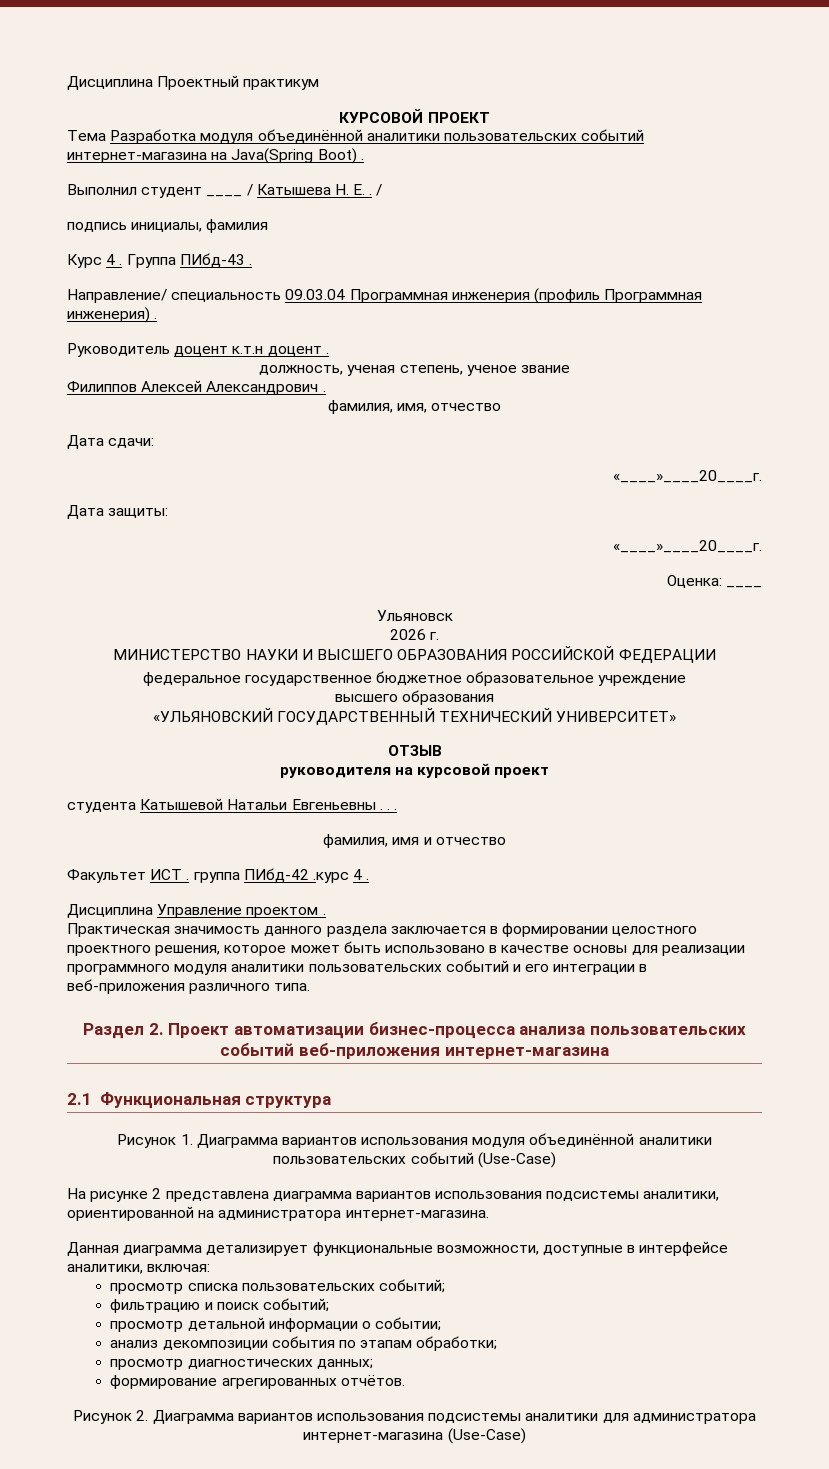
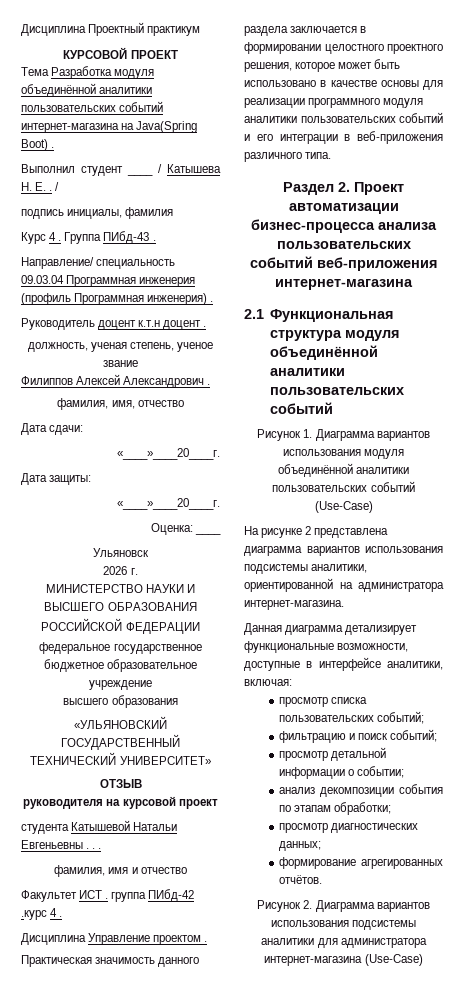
(332, 1102) none -> [344,330,399,341] [269,345,378,360] [269,368,345,376] [269,387,404,395] [269,402,333,414] модуля объединённой аналитики пользовательских событий

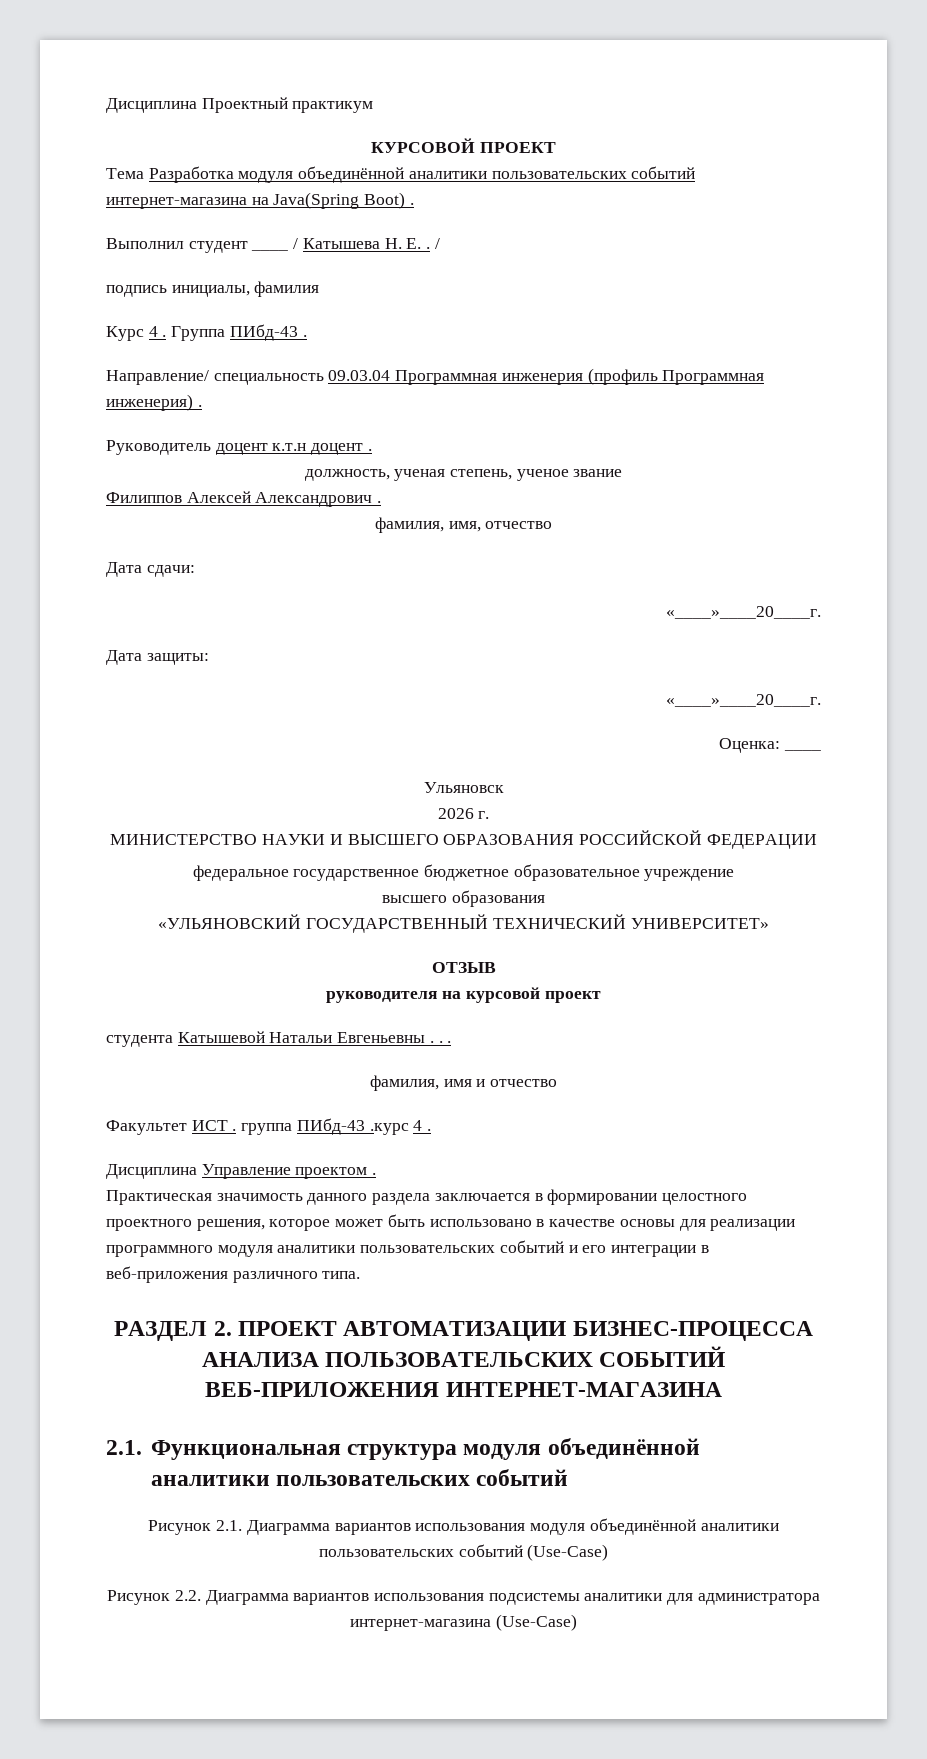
[148,889,195,902] ПИбд-42 -> [296,1118,365,1135] ПИбд-43
[283,182,404,195] [288,203,399,214] [251,219,437,233] [276,241,411,249] [250,256,437,271] [275,279,413,290] [244,309,264,319] Раздел 2. Проект автоматизации бизнес-процесса анализа пользовательских событий веб-приложения интернет-магазина // 2.1 -> [114,1321,813,1341] [201,1346,726,1367] [205,1382,722,1397] [106,1440,142,1455] РАЗДЕЛ 2. ПРОЕКТ АВТОМАТИЗАЦИИ БИЗНЕС-ПРОЦЕССА АНАЛИЗА ПОЛЬЗОВАТЕЛЬСКИХ СОБЫТИЙ ВЕБ-ПРИЛОЖЕНИЯ ИНТЕРНЕТ-МАГАЗИНА // 2.1.
[303,429,313,438] 1. -> [216,1520,243,1531] 2.1.
[244,526,389,538] [244,546,443,556] [244,564,368,574] [244,578,444,592] [244,600,344,610] [244,623,418,635] [244,641,409,653] [244,657,443,671] [244,679,292,686] [278,697,368,707] [278,711,425,724] [278,729,438,743] [278,747,387,761] [278,766,405,779] [278,784,443,797] [278,802,392,815] [278,823,419,833] [278,841,321,851] [278,857,443,869] [278,875,322,884] [257,900,313,912] // На рисунке 2 представлена диаграмма вариантов использования подсистемы аналитики, ориентированной на администратора интернет-магазина. // Данная диаграмма детализирует функциональные возможности, доступные в интерфейсе аналитики, включая: // просмотр списка пользовательских событий; // фильтрацию и поиск событий; // просмотр детальной информации о событии; // анализ декомпозиции события по этапам обработки; // просмотр диагностических данных; // формирование агрегированных отчётов. // Рисунок 2. -> [107,1590,201,1605] // Рисунок 2.2.

